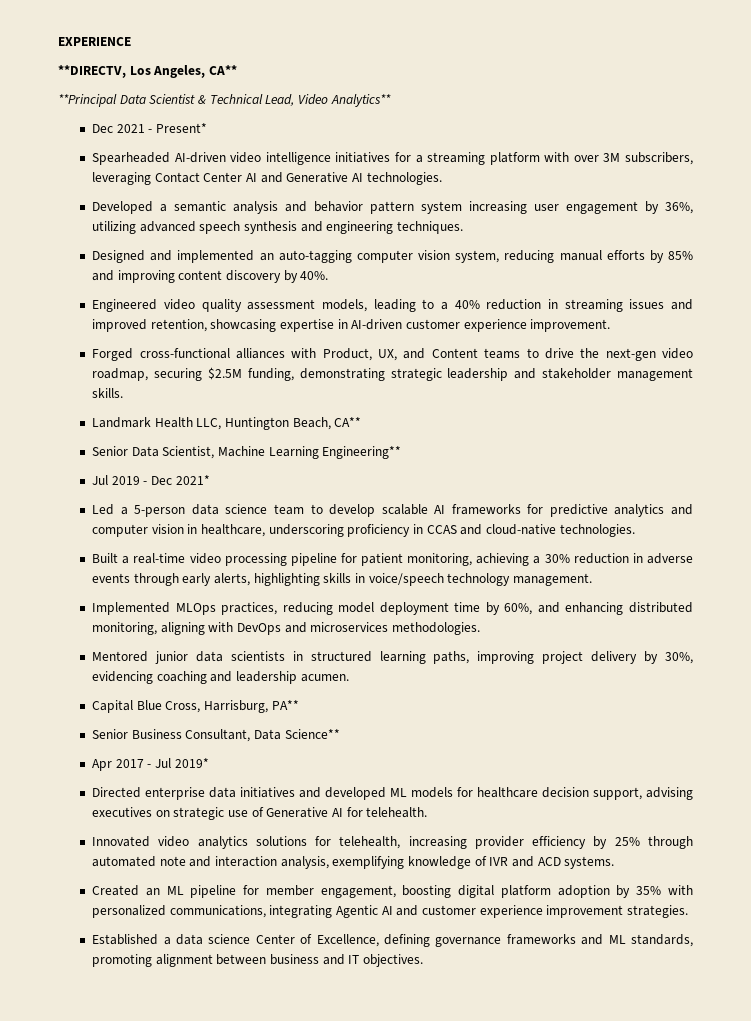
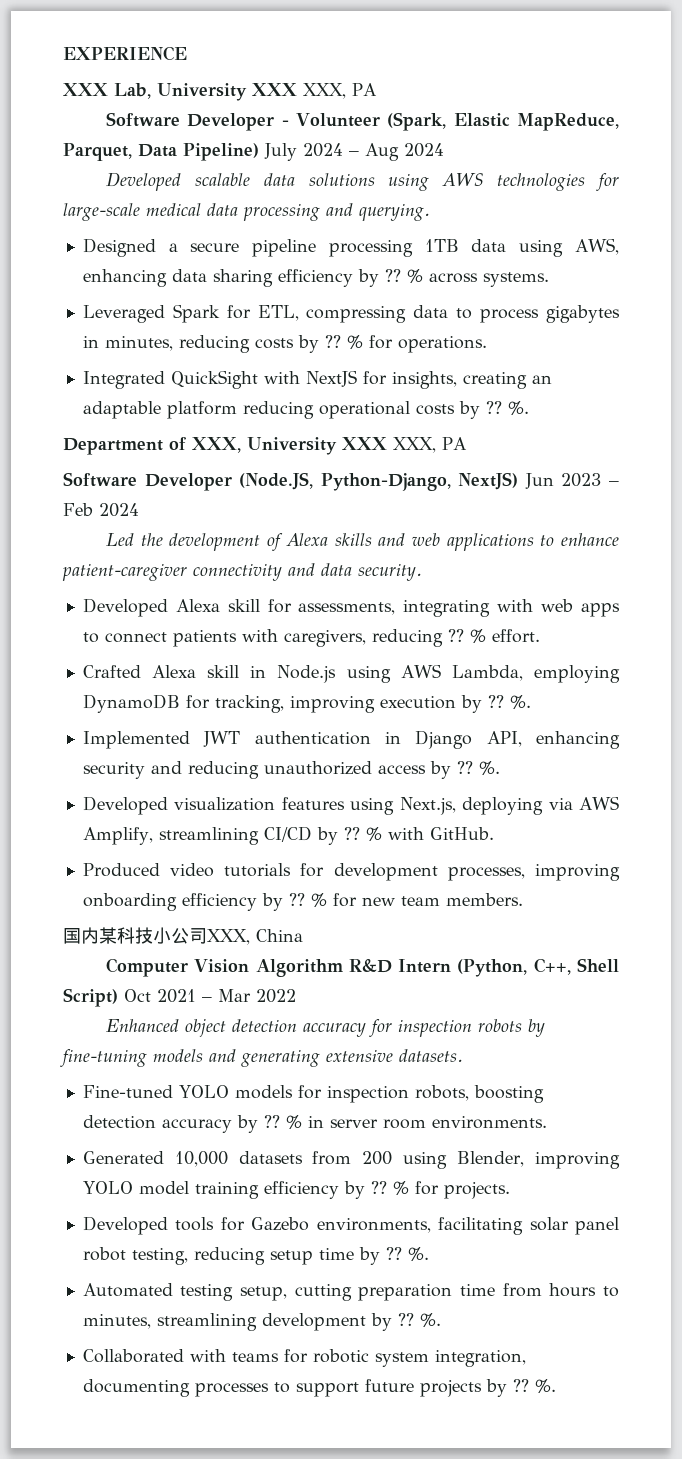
[58,65,237,78] [58,94,391,107] [92,123,208,133] [92,152,694,165] [92,172,442,185] [92,201,694,214] [92,221,464,234] [92,250,693,263] [92,270,329,283] [92,299,693,312] [92,319,611,332] [92,348,693,361] [92,367,694,381] [92,388,124,398] [92,417,362,430] [92,446,402,459] [92,475,210,485] [92,504,694,517] [92,524,635,537] [92,553,694,566] [92,573,592,586] [92,602,694,615] [92,622,481,635] [92,651,693,664] [92,671,349,684] [92,700,299,713] [92,729,340,742] [92,758,209,771] [92,787,694,800] [92,807,428,820] [92,836,694,849] [92,856,615,869] [92,885,693,898] [92,905,688,918] [92,934,693,947] [92,954,424,967] **DIRECTV, Los Angeles, CA** // **Principal Data Scientist & Technical Lead, Video Analytics** // Dec 2021 - Present* // Spearheaded AI-driven video intelligence initiatives for a streaming platform with over 3M subscribers, leveraging Contact Center AI and Generative AI technologies. // Developed a semantic analysis and behavior pattern system increasing user engagement by 36%, utilizing advanced speech synthesis and engineering techniques. // Designed and implemented an auto-tagging computer vision system, reducing manual efforts by 85% and improving content discovery by 40%. // Engineered video quality assessment models, leading to a 40% reduction in streaming issues and improved retention, showcasing expertise in AI-driven customer experience improvement. // Forged cross-functional alliances with Product, UX, and Content teams to drive the next-gen video roadmap, securing $2.5M funding, demonstrating strategic leadership and stakeholder management skills. // Landmark Health LLC, Huntington Beach, CA** // Senior Data Scientist, Machine Learning Engineering** // Jul 2019 - Dec 2021* // Led a 5-person data science team to develop scalable AI frameworks for predictive analytics and computer vision in healthcare, underscoring proficiency in CCAS and cloud-native technologies. // Built a real-time video processing pipeline for patient monitoring, achieving a 30% reduction in adverse events through early alerts, highlighting skills in voice/speech technology management. // Implemented MLOps practices, reducing model deployment time by 60%, and enhancing distributed monitoring, aligning with DevOps and microservices methodologies. // Mentored junior data scientists in structured learning paths, improving project delivery by 30%, evidencing coaching and leadership acumen. // Capital Blue Cross, Harrisburg, PA** // Senior Business Consultant, Data Science** // Apr 2017 - Jul 2019* // Directed enterprise data initiatives and developed ML models for healthcare decision support, advising executives on strategic use of Generative AI for telehealth. // Innovated video analytics solutions for telehealth, increasing provider efficiency by 25% through automated note and interaction analysis, exemplifying knowledge of IVR and ACD systems. // Created an ML pipeline for member engagement, boosting digital platform adoption by 35% with personalized communications, integrating Agentic AI and customer experience improvement strategies. // Established a data science Center of Excellence, defining governance frameworks and ML standards, promoting alignment between business and IT objectives. -> [63,83,377,101] [106,112,619,131] [63,143,444,161] [106,172,620,191] [63,203,430,221] [82,238,620,257] [82,269,549,287] [82,304,620,323] [82,335,487,353] [82,370,552,389] [82,401,529,419] [63,437,467,455] [63,472,619,491] [63,503,139,517] [106,533,620,551] [62,563,422,581] [82,598,620,617] [82,629,540,647] [82,664,620,683] [82,694,531,713] [82,730,620,749] [82,761,500,779] [82,796,620,815] [82,826,494,845] [82,863,620,881] [82,893,523,911] [63,927,303,945] [106,958,619,977] [63,988,296,1007] [106,1019,546,1037] [60,1049,463,1067] [82,1085,544,1103] [82,1115,547,1133] [82,1151,621,1169] [82,1181,510,1199] [82,1216,619,1235] [82,1247,429,1265] [82,1283,619,1301] [82,1313,441,1331] [82,1349,526,1367] [82,1379,556,1397] XXX Lab, University XXX XXX, PA // Software Developer - Volunteer (Spark, Elastic MapReduce, Parquet, Data Pipeline) July 2024 – Aug 2024 // Developed scalable data solutions using AWS technologies for large-scale medical data processing and querying. // Designed a secure pipeline processing 1TB data using AWS, enhancing data sharing efficiency by ?? % across systems. // Leveraged Spark for ETL, compressing data to process gigabytes in minutes, reducing costs by ?? % for operations. // Integrated QuickSight with NextJS for insights, creating an adaptable platform reducing operational costs by ?? %. // Department of XXX, University XXX XXX, PA // Software Developer (Node.JS, Python-Django, NextJS) Jun 2023 – Feb 2024 // Led the development of Alexa skills and web applications to enhance patient-caregiver connectivity and data security. // Developed Alexa skill for assessments, integrating with web apps to connect patients with caregivers, reducing ?? % effort. // Crafted Alexa skill in Node.js using AWS Lambda, employing DynamoDB for tracking, improving execution by ?? %. // Implemented JWT authentication in Django API, enhancing security and reducing unauthorized access by ?? %. // Developed visualization features using Next.js, deploying via AWS Amplify, streamlining CI/CD by ?? % with GitHub. // Produced video tutorials for development processes, improving onboarding efficiency by ?? % for new team members. // 国内某科技小公司XXX, China // Computer Vision Algorithm R&D Intern (Python, C++, Shell Script) Oct 2021 – Mar 2022 // Enhanced object detection accuracy for inspection robots by fine-tuning models and generating extensive datasets. // Fine-tuned YOLO models for inspection robots, boosting detection accuracy by ?? % in server room environments. // Generated 10,000 datasets from 200 using Blender, improving YOLO model training efficiency by ?? % for projects. // Developed tools for Gazebo environments, facilitating solar panel robot testing, reducing setup time by ?? %. // Automated testing setup, cutting preparation time from hours to minutes, streamlining development by ?? %. // Collaborated with teams for robotic system integration, documenting processes to support future projects by ?? %.

